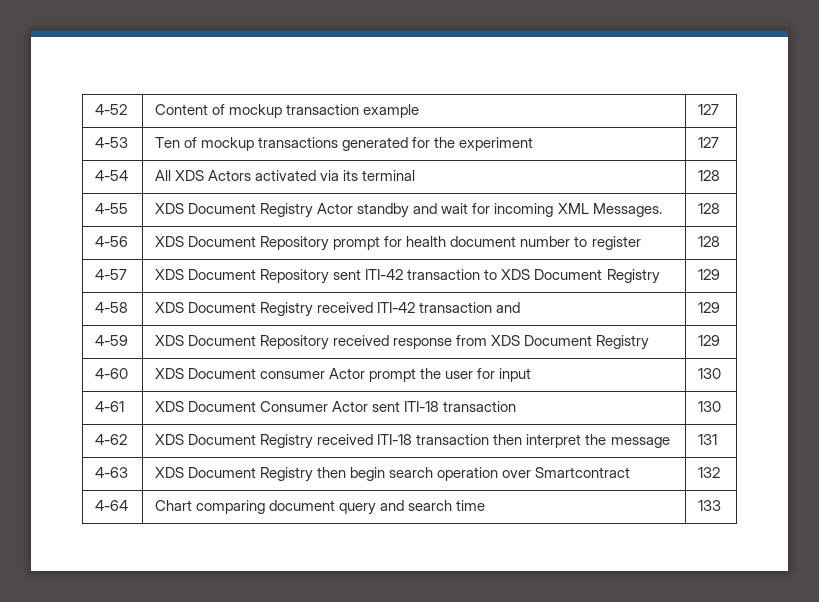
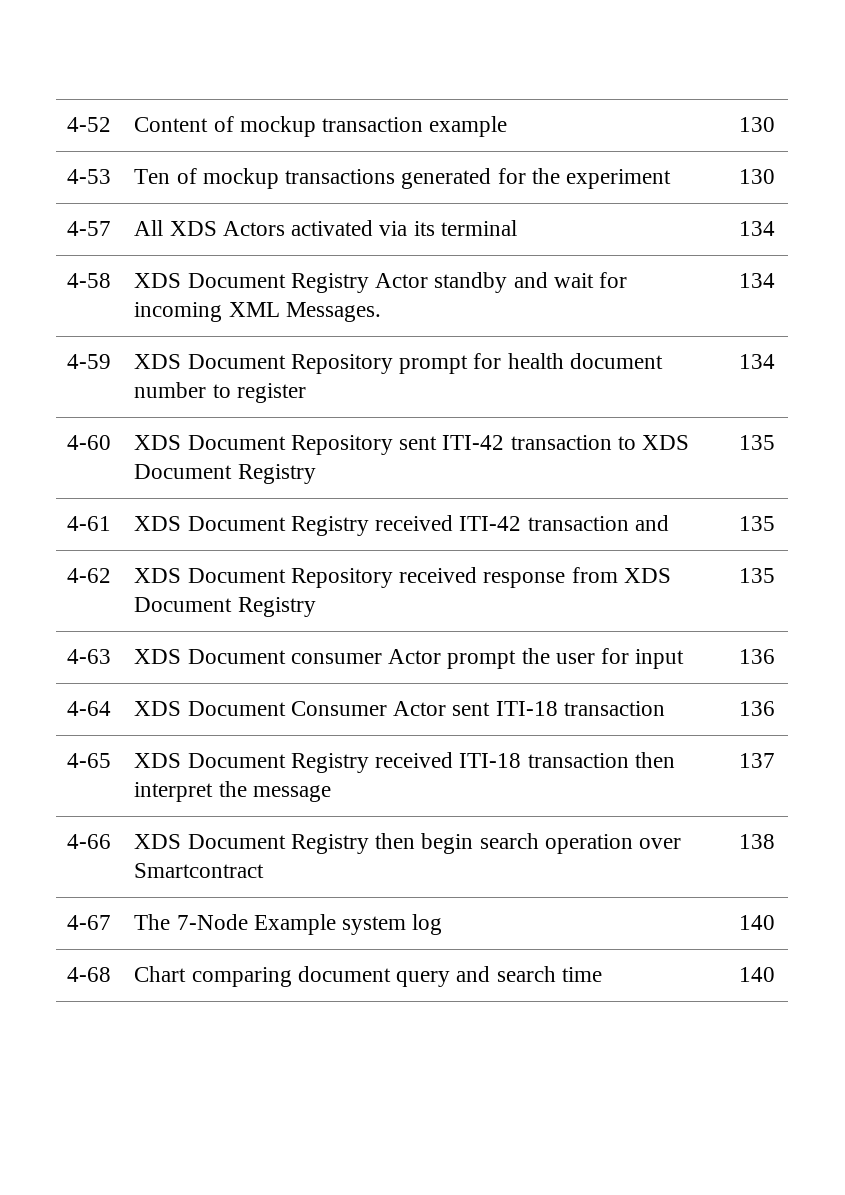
[698,104,720,115] 127 -> [739,117,776,132] 130
[698,137,720,148] [95,170,129,181] 127 // 4-54 -> [739,169,776,184] [67,221,112,236] 130 // 4-57
[698,170,721,181] [95,203,129,214] 128 // 4-55 -> [739,221,776,236] [67,273,112,288] 134 // 4-58
[698,203,721,214] [95,236,129,247] 128 // 4-56 -> [739,273,776,288] [67,354,112,369] 134 // 4-59
[698,236,721,247] [95,269,128,280] 128 // 4-57 -> [739,354,776,369] [67,435,112,450] 134 // 4-60
[698,269,721,280] [95,302,129,313] 129 // 4-58 -> [739,435,776,450] [67,516,112,531] 135 // 4-61
[698,302,721,313] [95,335,129,346] 129 // 4-59 -> [739,516,776,531] [67,568,112,583] 135 // 4-62
[698,335,721,346] [95,368,129,379] 129 // 4-60 -> [739,568,776,583] [67,649,112,664] 135 // 4-63
[698,368,722,379] [95,401,125,412] 130 // 4-61 -> [739,649,776,664] [67,701,112,716] 136 // 4-64
[698,401,722,412] [95,434,128,445] 130 // 4-62 -> [739,701,776,716] [67,753,112,768] 136 // 4-65
[698,434,718,445] [95,467,129,478] 131 // 4-63 -> [739,753,776,768] [67,834,112,849] 137 // 4-66
[698,467,721,478] [95,500,129,511] 132 // 4-64 -> [739,834,776,849] [67,915,112,930] [134,914,443,935] [739,915,776,930] [67,967,112,982] 138 // 4-67 | The 7-Node Example system log | 140 // 4-68
[698,500,722,511] 133 -> [739,967,776,982] 140

